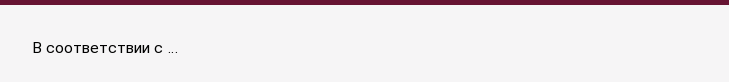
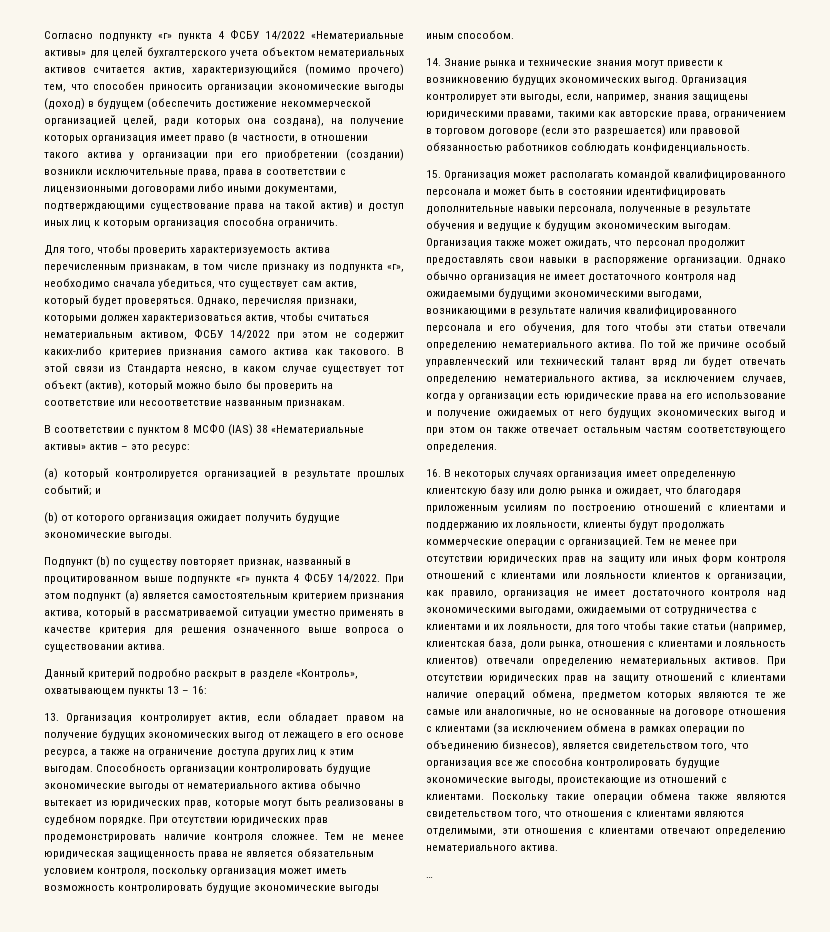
[32,42,164,53] В соответствии с -> [44,30,404,42] [44,47,404,59] [44,64,404,76] [44,81,404,93] [44,98,371,110] [44,115,404,127] [44,132,368,144] [44,149,404,161] [44,169,346,177] [43,183,338,195] [44,200,404,212] [44,217,338,228] [44,244,330,256] [44,264,404,273] [44,278,357,290] [44,295,357,307] [44,312,369,324] [44,329,404,341] [44,346,404,357] [44,363,404,375] [44,380,333,392] [44,400,346,408] [44,424,364,436] [44,444,191,452] [44,468,404,480] [44,485,102,496] [44,512,340,524] [44,532,173,541] [44,556,351,568] [44,573,404,585] [44,590,404,602] [44,607,404,618] [44,627,404,636] [44,644,166,652] [44,668,358,680] [44,686,208,696] [44,712,404,724] [44,729,404,741] [44,749,354,758] [44,763,372,775] [44,780,361,792] [44,797,404,809] [44,814,328,826] [44,832,404,843] [44,848,374,860] [44,868,347,876] [44,882,380,894] [426,30,515,39] [426,58,723,68] [426,74,748,86] [426,94,748,103] [426,111,786,120] [426,125,740,137] [426,142,751,154] [426,169,786,181] [426,186,726,198] [426,206,751,215] [426,220,731,232] [426,238,745,249] [426,255,786,266] [426,271,736,283] [426,288,703,300] [426,305,738,316] [426,322,786,334] [426,339,786,351] [426,356,786,368] [426,376,786,385] [426,393,786,402] [426,407,786,419] [426,427,786,435] [426,444,497,453] [426,469,736,480] [426,485,741,497] [426,502,786,513] [426,519,725,531] [426,536,737,547] [426,553,786,565] [426,570,786,581] [426,590,786,599] [426,607,757,616] [426,621,786,633] [426,638,786,650] [426,655,786,667] [426,672,786,684] [426,689,786,701] [426,709,786,718] [426,723,745,735] [426,740,749,752] [426,757,720,769] [426,774,727,786] [426,791,786,802] [426,811,744,820] [426,828,786,837] [426,845,559,853] Согласно подпункту «г» пункта 4 ФСБУ 14/2022 «Нематериальные активы» для целей бухгалтерского учета объектом нематериальных активов считается актив, характеризующийся (помимо прочего) тем, что способен приносить организации экономические выгоды (доход) в будущем (обеспечить достижение некоммерческой организацией целей, ради которых она создана), на получение которых организация имеет право (в частности, в отношении такого актива у организации при его приобретении (создании) возникли исключительные права, права в соответствии с лицензионными договорами либо иными документами, подтверждающими существование права на такой актив) и доступ иных лиц к которым организация способна ограничить. // Для того, чтобы проверить характеризуемость актива перечисленным признакам, в том числе признаку из подпункта «г», необходимо сначала убедиться, что существует сам актив, который будет проверяться. Однако, перечисляя признаки, которыми должен характеризоваться актив, чтобы считаться нематериальным активом, ФСБУ 14/2022 при этом не содержит каких-либо критериев признания самого актива как такового. В этой связи из Стандарта неясно, в каком случае существует тот объект (актив), который можно было бы проверить на соответствие или несоответствие названным признакам. // В соответствии с пунктом 8 МСФО (IAS) 38 «Нематериальные активы» актив – это ресурс: // (a) который контролируется организацией в результате прошлых событий; и // (b) от которого организация ожидает получить будущие экономические выгоды. // Подпункт (b) по существу повторяет признак, названный в процитированном выше подпункте «г» пункта 4 ФСБУ 14/2022. При этом подпункт (a) является самостоятельным критерием признания актива, который в рассматриваемой ситуации уместно применять в качестве критерия для решения означенного выше вопроса о существовании актива. // Данный критерий подробно раскрыт в разделе «Контроль», охватывающем пункты 13 – 16: // 13. Организация контролирует актив, если обладает правом на получение будущих экономических выгод от лежащего в его основе ресурса, а также на ограничение доступа других лиц к этим выгодам. Способность организации контролировать будущие экономические выгоды от нематериального актива обычно вытекает из юридических прав, которые могут быть реализованы в судебном порядке. При отсутствии юридических прав продемонстрировать наличие контроля сложнее. Тем не менее юридическая защищенность права не является обязательным условием контроля, поскольку организация может иметь возможность контролировать будущие экономические выгоды иным способом. // 14. Знание рынка и технические знания могут привести к возникновению будущих экономических выгод. Организация контролирует эти выгоды, если, например, знания защищены юридическими правами, такими как авторские права, ограничением в торговом договоре (если это разрешается) или правовой обязанностью работников соблюдать конфиденциальность. // 15. Организация может располагать командой квалифицированного персонала и может быть в состоянии идентифицировать дополнительные навыки персонала, полученные в результате обучения и ведущие к будущим экономическим выгодам. Организация также может ожидать, что персонал продолжит предоставлять свои навыки в распоряжение организации. Однако обычно организация не имеет достаточного контроля над ожидаемыми будущими экономическими выгодами, возникающими в результате наличия квалифицированного персонала и его обучения, для того чтобы эти статьи отвечали определению нематериального актива. По той же причине особый управленческий или технический талант вряд ли будет отвечать определению нематериального актива, за исключением случаев, когда у организации есть юридические права на его использование и получение ожидаемых от него будущих экономических выгод и при этом он также отвечает остальным частям соответствующего определения. // 16. В некоторых случаях организация имеет определенную клиентскую базу или долю рынка и ожидает, что благодаря приложенным усилиям по построению отношений с клиентами и поддержанию их лояльности, клиенты будут продолжать коммерческие операции с организацией. Тем не менее при отсутствии юридических прав на защиту или иных форм контроля отношений с клиентами или лояльности клиентов к организации, как правило, организация не имеет достаточного контроля над экономическими выгодами, ожидаемыми от сотрудничества с клиентами и их лояльности, для того чтобы такие статьи (например, клиентская база, доли рынка, отношения с клиентами и лояльность клиентов) отвечали определению нематериальных активов. При отсутствии юридических прав на защиту отношений с клиентами наличие операций обмена, предметом которых являются те же самые или аналогичные, но не основанные на договоре отношения с клиентами (за исключением обмена в рамках операции по объединению бизнесов), является свидетельством того, что организация все же способна контролировать будущие экономические выгоды, проистекающие из отношений с клиентами. Поскольку такие операции обмена также являются свидетельством того, что отношения с клиентами являются отделимыми, эти отношения с клиентами отвечают определению нематериального актива. //

